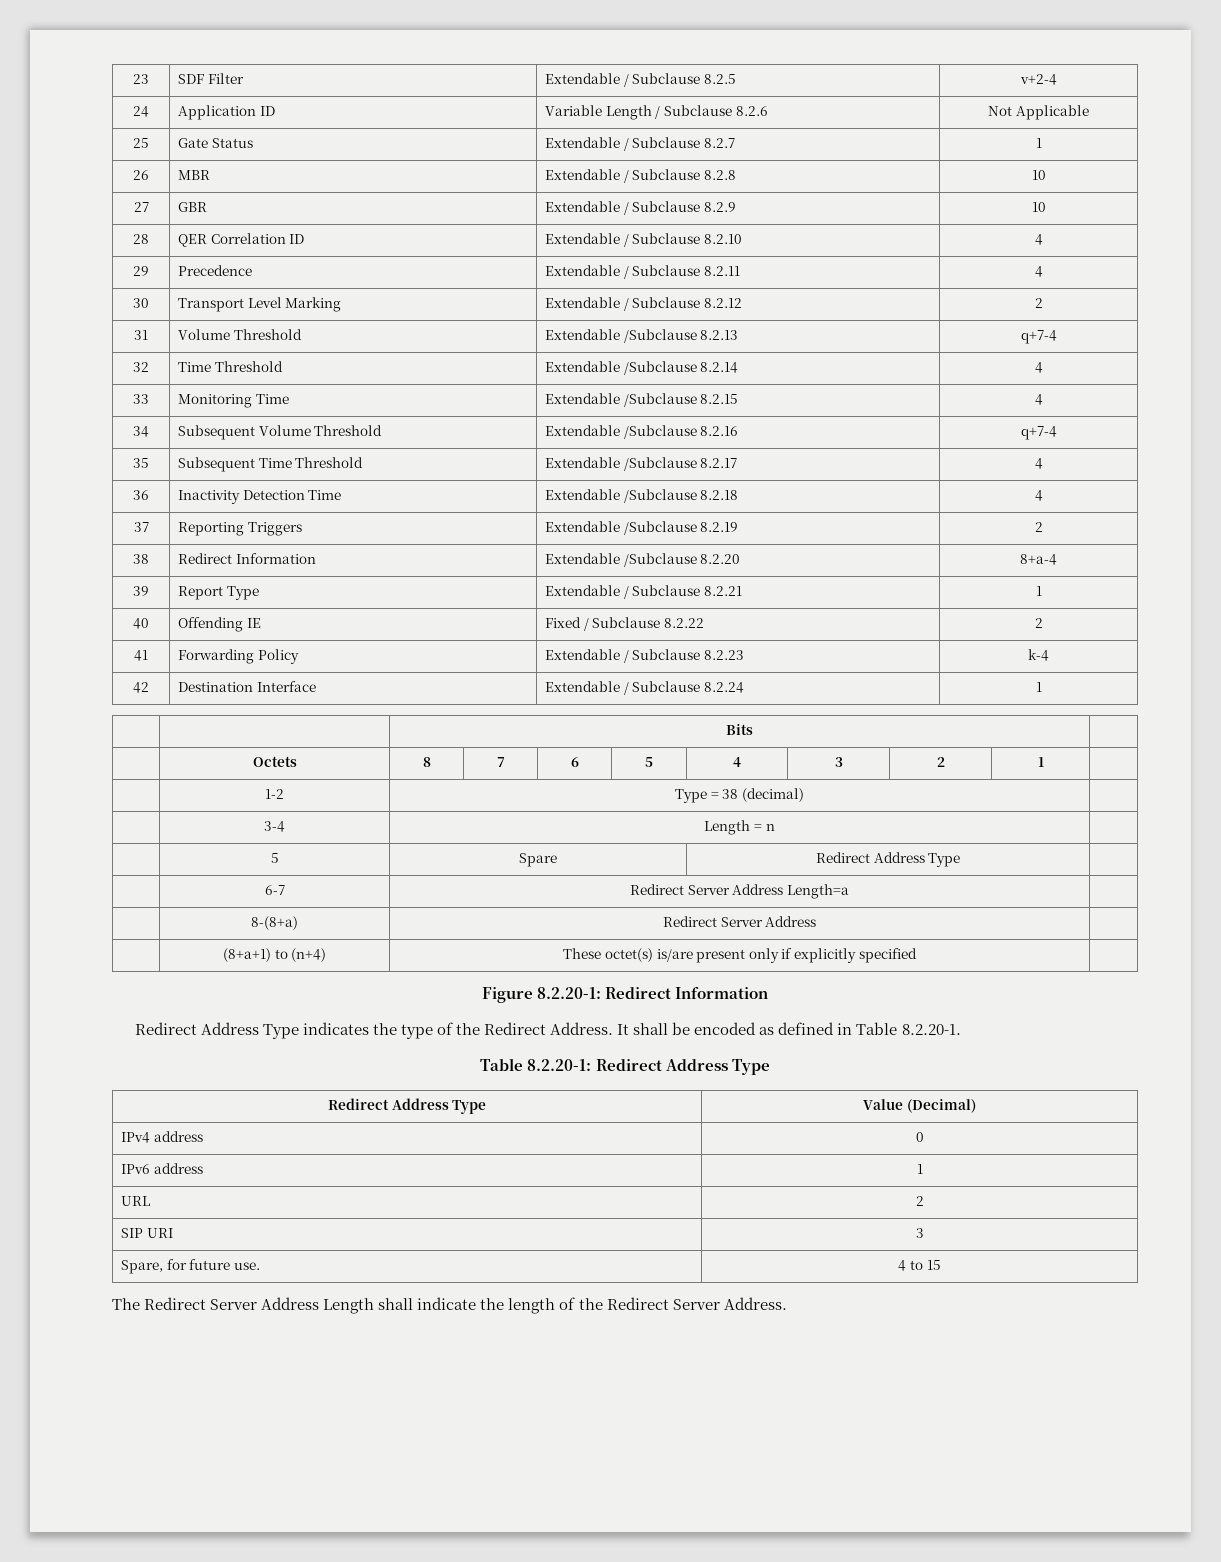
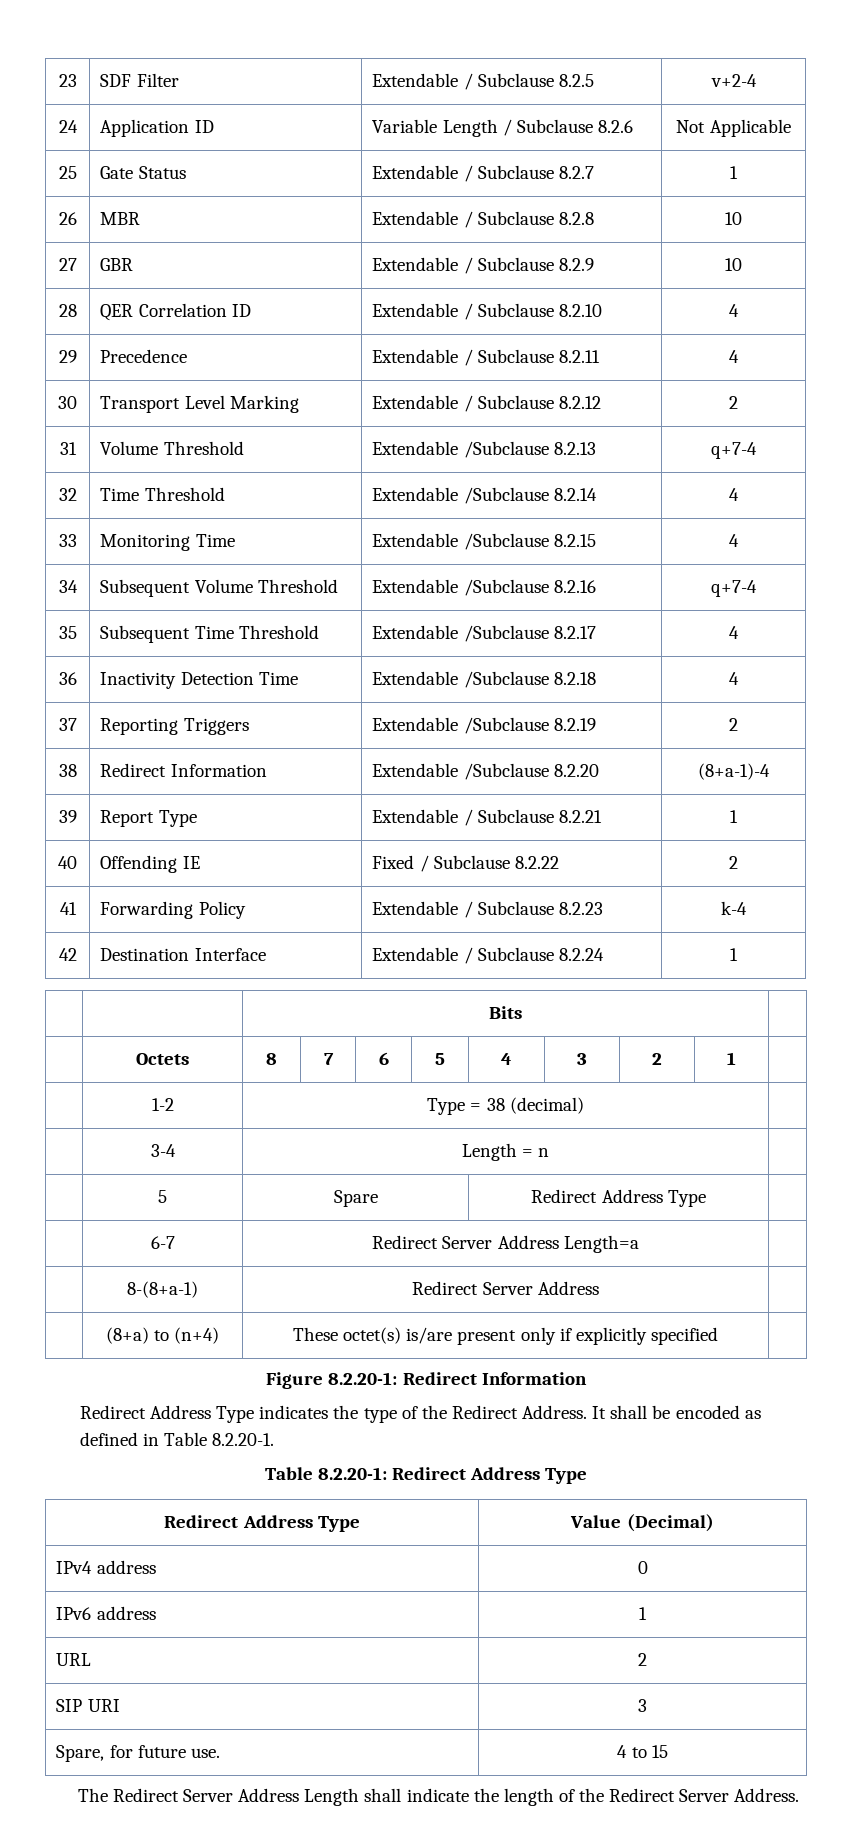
[1020,554,1057,565] 8+a-4 -> [698,763,770,780] (8+a-1)-4
[251,916,298,930] 8-(8+a) -> [127,1281,198,1298] 8-(8+a-1)
[222,948,271,962] (8+a+1) -> [105,1327,149,1344] (8+a)

